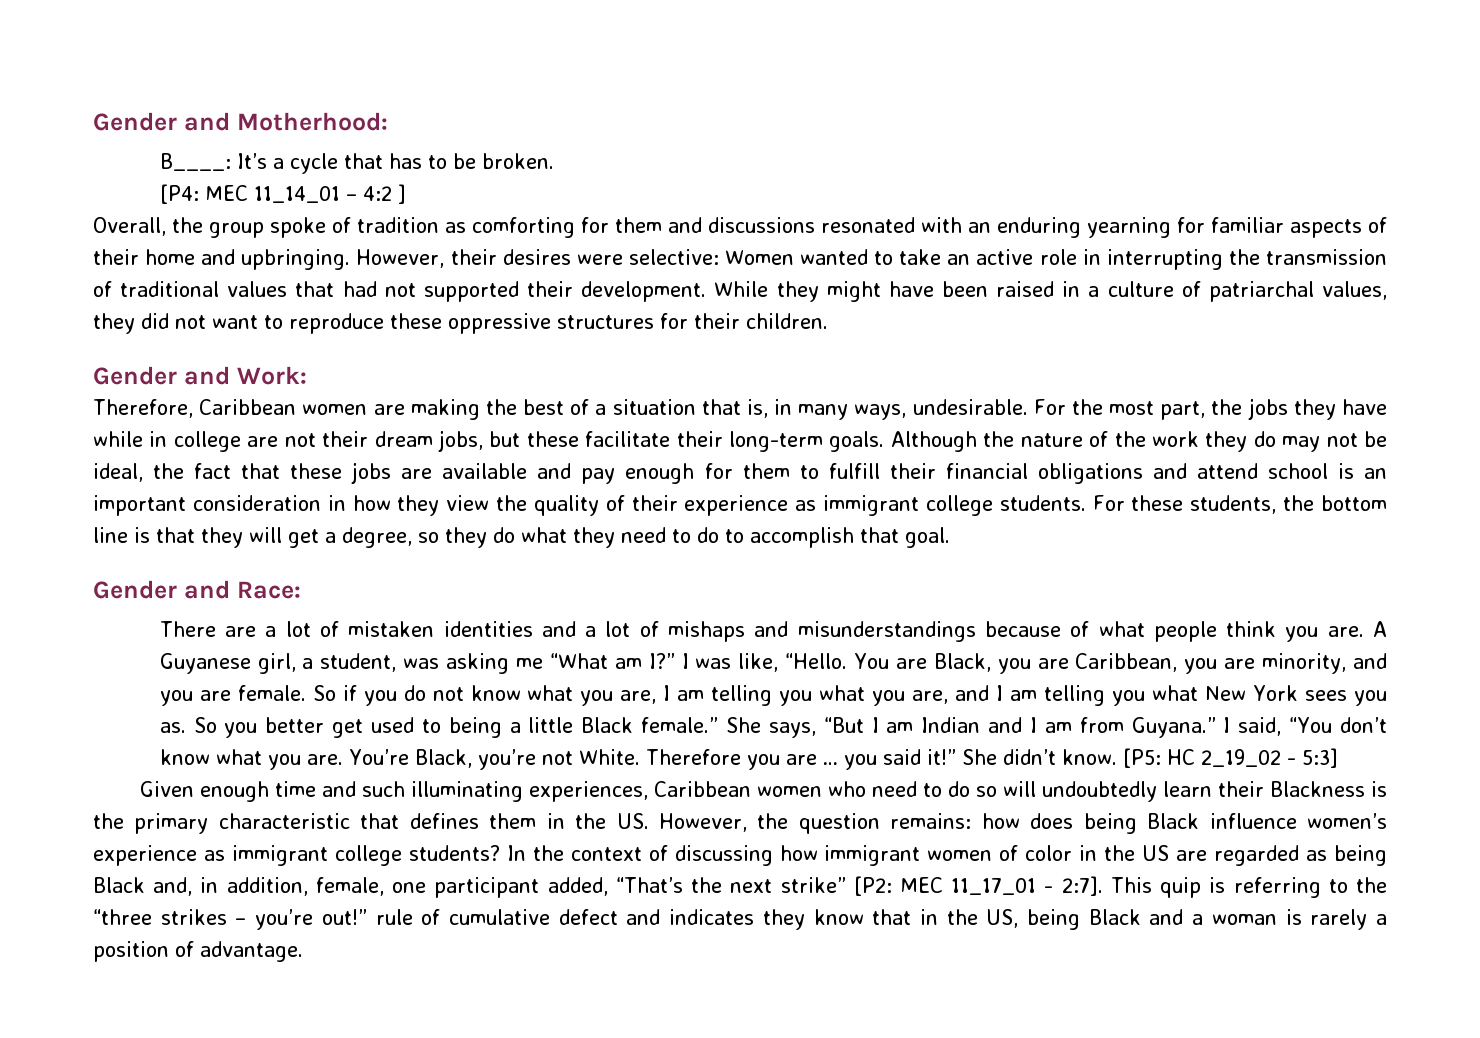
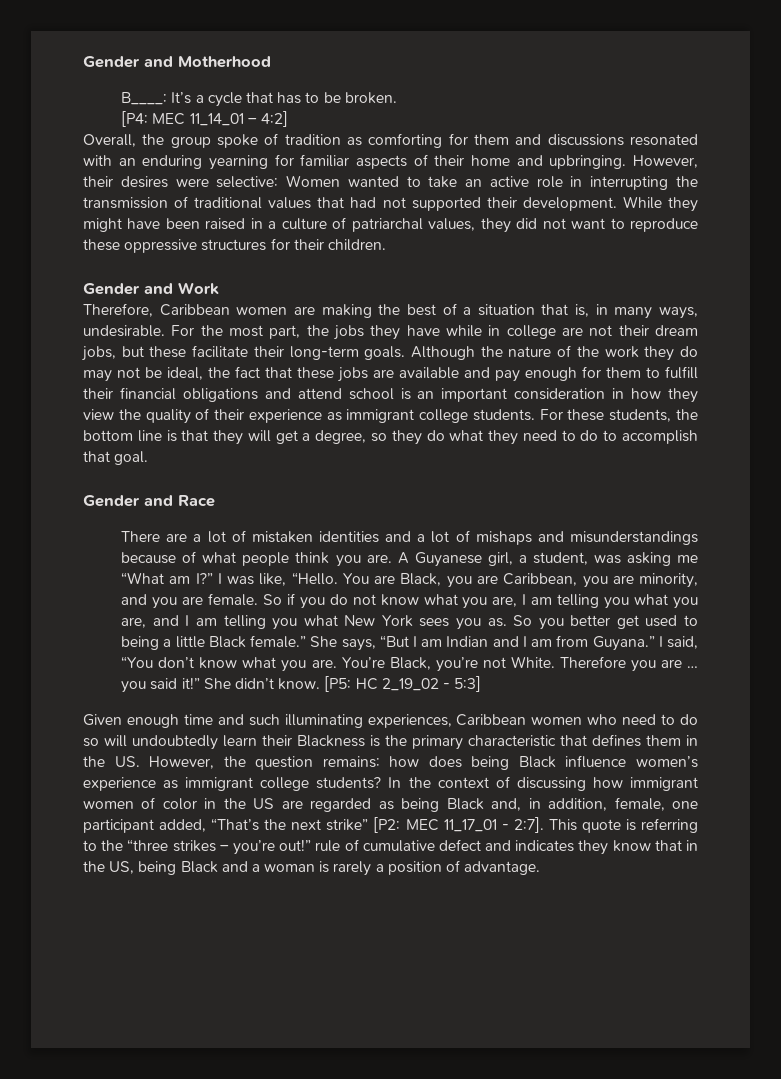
[93,112,388,131] Gender and Motherhood: -> [83,56,271,68] Gender and Motherhood
[362,184,406,204] 4:2 ] -> [260,111,288,127] 4:2]
[236,366,307,385] Work: -> [178,282,219,295] Work
[236,581,301,599] Race: -> [178,495,215,507] Race
[1160,877,1202,898] quip -> [581,819,621,833] quote

